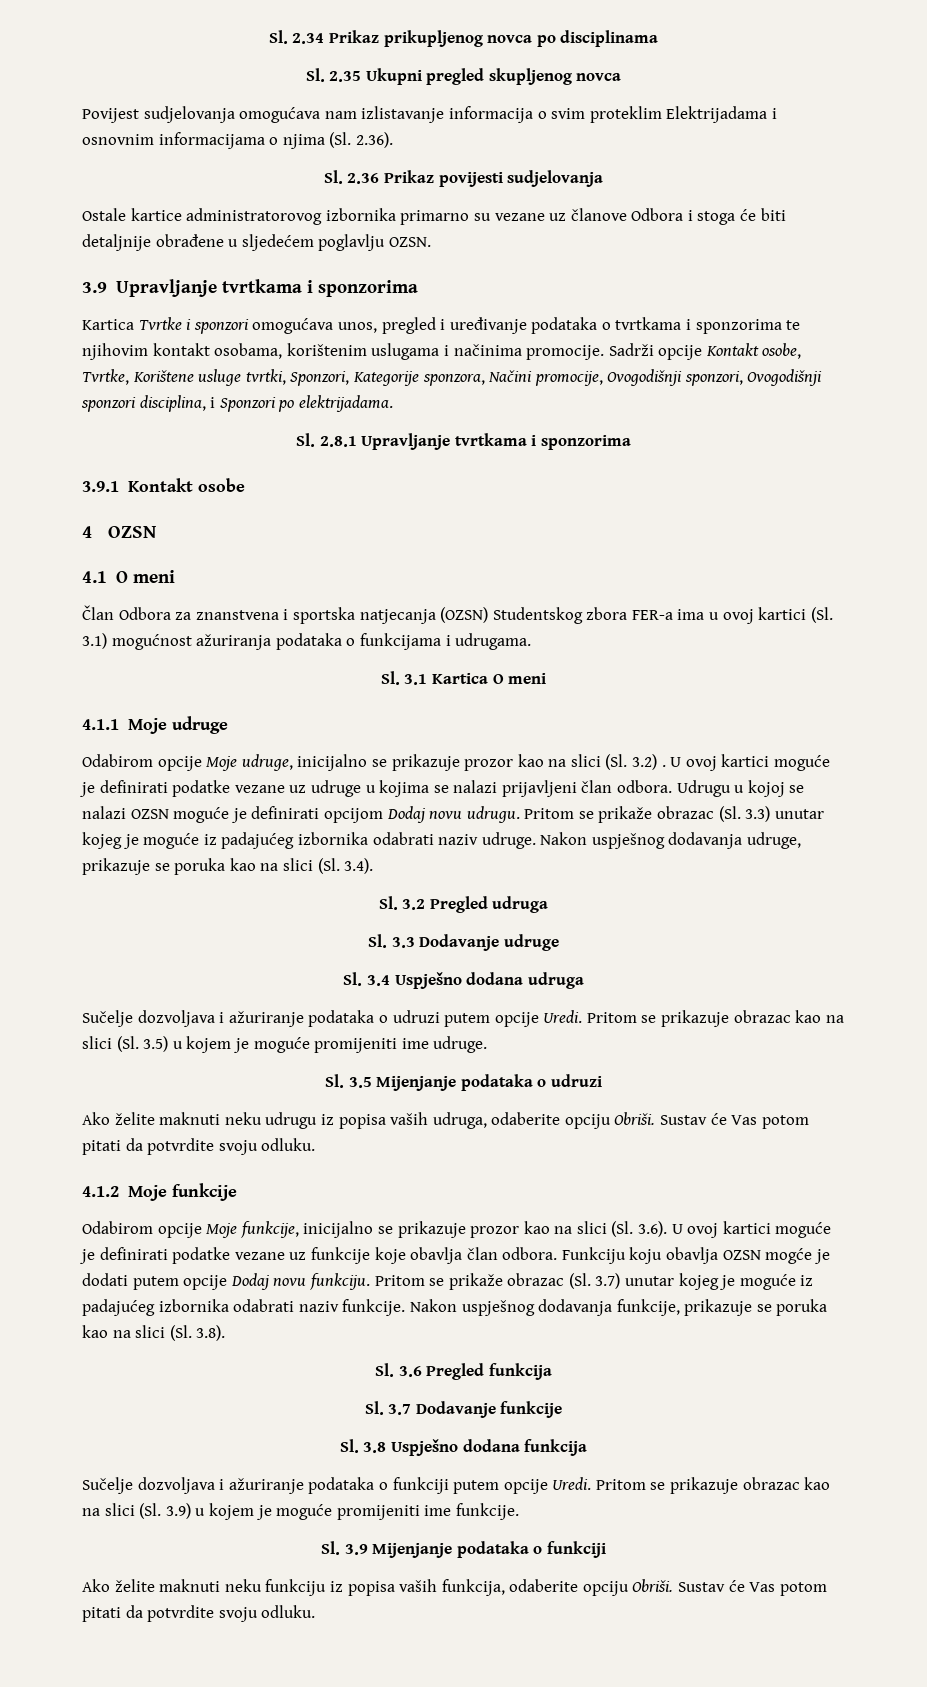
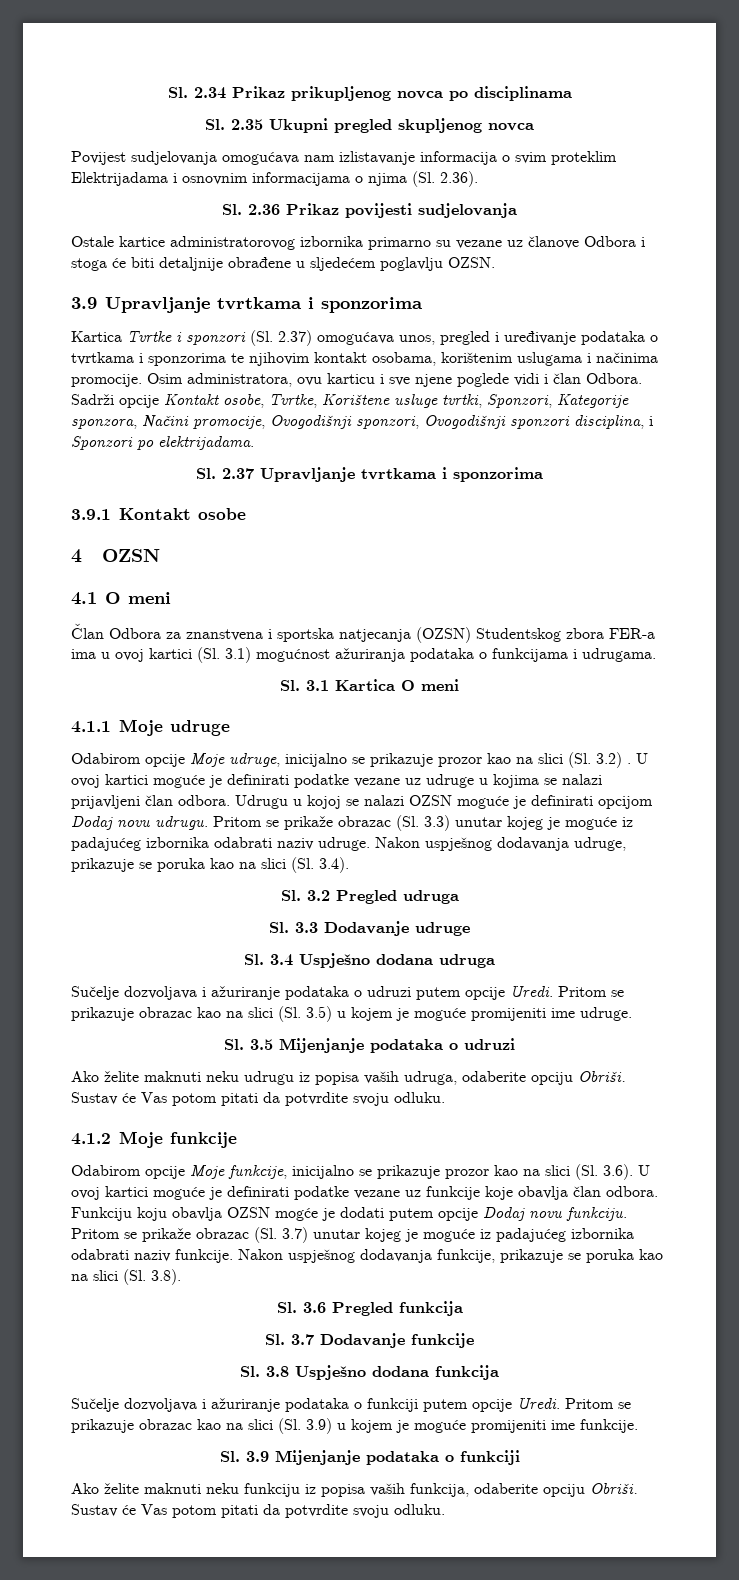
(249, 326) none -> [250,330,312,346] (Sl. 2.37)
(605, 352) none -> [147,373,642,387] Osim administratora, ovu karticu i sve njene poglede vidi i član Odbora.
[319,436,357,447] 2.8.1 -> [222,468,254,479] 2.37

